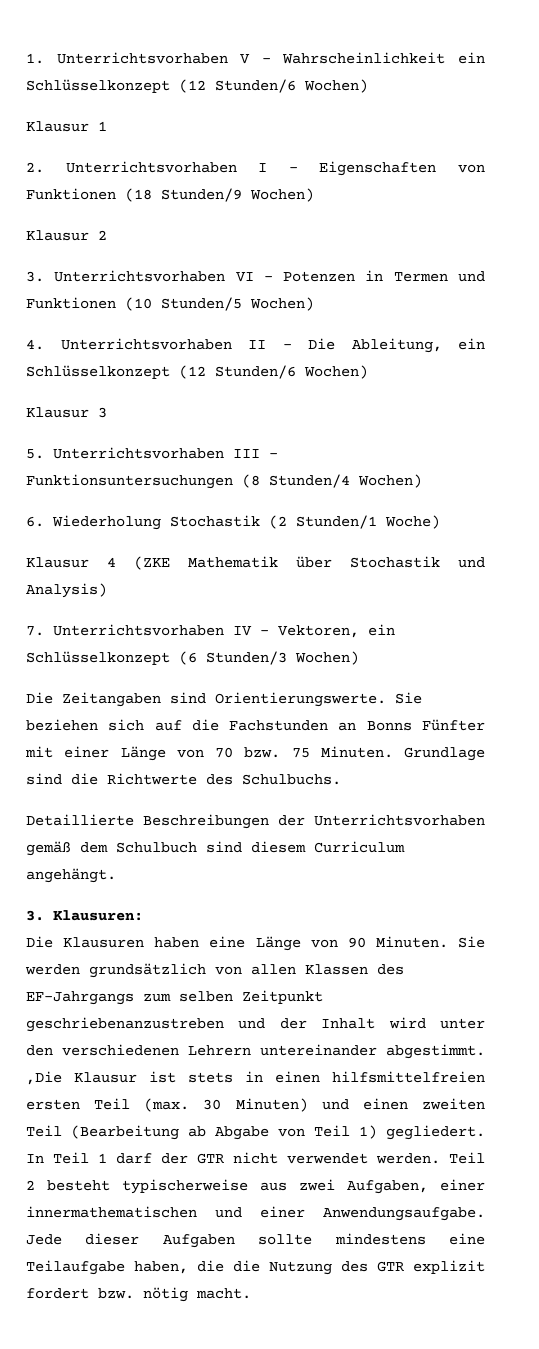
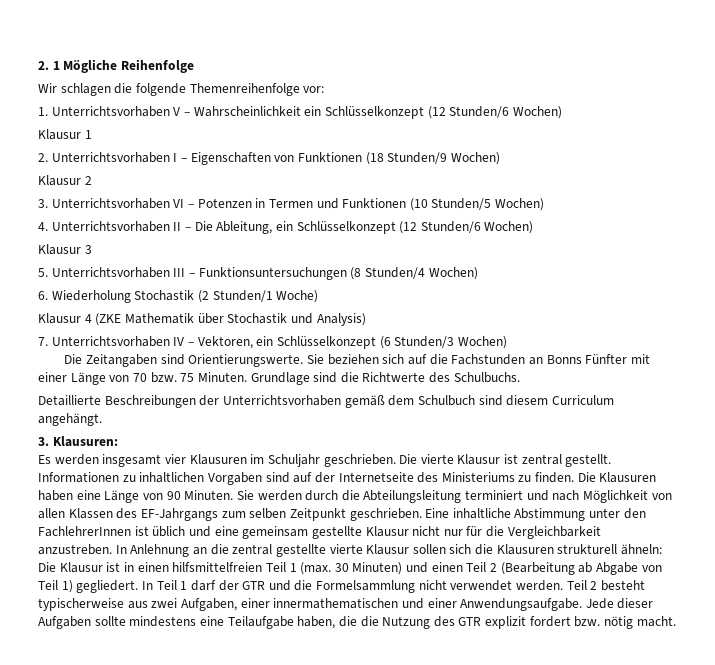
(26, 58) none -> [38,59,194,73] [38,83,325,96] 2. 1 Mögliche Reihenfolge // Wir schlagen die folgende Themenreihenfolge vor: //
(143, 915) none -> [38,454,612,467] [38,472,575,485] Es werden insgesamt vier Klausuren im Schuljahr geschrieben. Die vierte Klausur ist zentral gestellt. Informationen zu inhaltlichen Vorgaben sind auf der Internetseite des Ministeriums zu finden.
[89,963,206,978] grundsätzlich -> [305,490,649,503] durch die Abteilungsleitung terminiert und nach Möglichkeit
[26,1017,485,1032] [26,1044,485,1059] [26,1071,233,1085] geschriebenanzustreben und der Inhalt wird unter den verschiedenen Lehrern untereinander abgestimmt. ,Die Klausur ist stets -> [349,508,646,521] [38,526,601,539] [38,544,663,557] [38,562,121,573] geschrieben. Eine inhaltliche Abstimmung unter den FachlehrerInnen ist üblich und eine gemeinsam gestellte Klausur nicht nur für die Vergleichbarkeit anzustreben. In Anlehnung an die zentral gestellte vierte Klausur sollen sich die Klausuren strukturell ähneln: Die Klausur ist
[26,1098,131,1110] ersten Teil -> [265,562,297,572] Teil 1
[422,1098,486,1110] [26,1125,62,1137] zweiten Teil -> [466,562,498,572] Teil 2
(224, 1158) none -> [268,580,416,593] und die Formelsammlung

